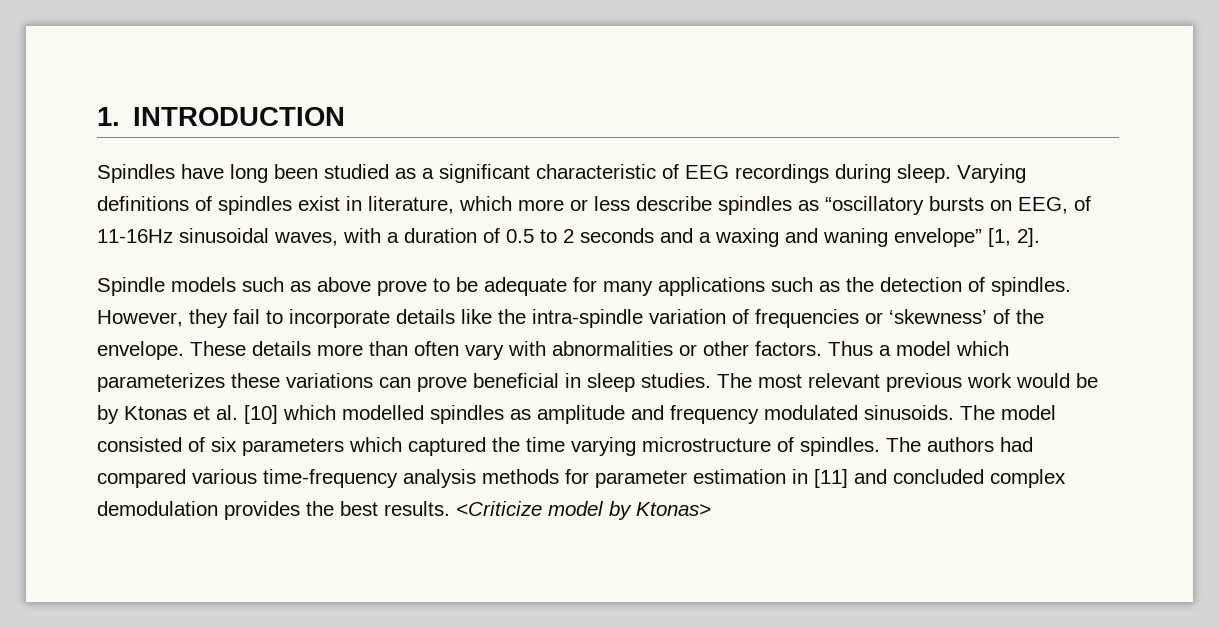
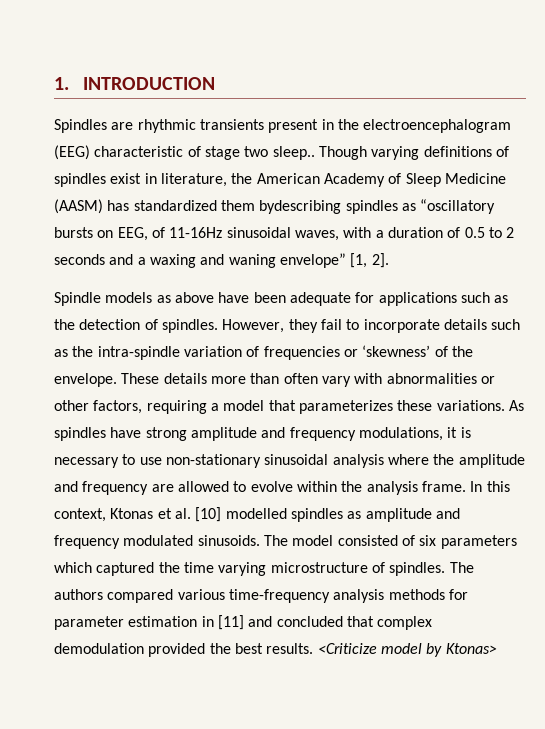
[181,164,1026,183] have long been studied as a significant characteristic of EEG recordings during sleep. Varying -> [111,119,512,133] [54,145,420,160] are rhythmic transients present in the electroencephalogram (EEG) characteristic of stage two sleep.. Though varying
[459,196,712,211] which more or less describe -> [231,173,506,187] [54,199,342,214] the American Academy of Sleep Medicine (AASM) has standardized them bydescribing
[242,277,284,292] such -> (153, 297) none
[377,277,478,296] prove to be -> [218,292,286,303] have been
[603,281,653,296] many -> (375, 297) none
[461,309,492,324] like -> [491,319,521,330] [54,349,68,357] such as
[755,341,873,356] factors. Thus -> [93,400,207,414] factors, requiring
[956,341,1009,356] which -> [268,400,296,411] that
[286,373,1098,392] [97,405,119,424] variations can prove beneficial in sleep studies. The most relevant previous work would be by -> [436,400,524,411] [54,427,471,441] [54,454,525,468] [54,481,510,495] [54,508,106,522] variations. As spindles have strong amplitude and frequency modulations, it is necessary to use non-stationary sinusoidal analysis where the amplitude and frequency are allowed to evolve within the analysis frame. In this context,
[283,405,336,420] which -> (222, 514) none
[1000,437,1033,452] had -> (103, 594) none
(984, 476) none -> [346,616,374,627] that
[224,501,300,520] provides -> [148,643,206,657] provided

